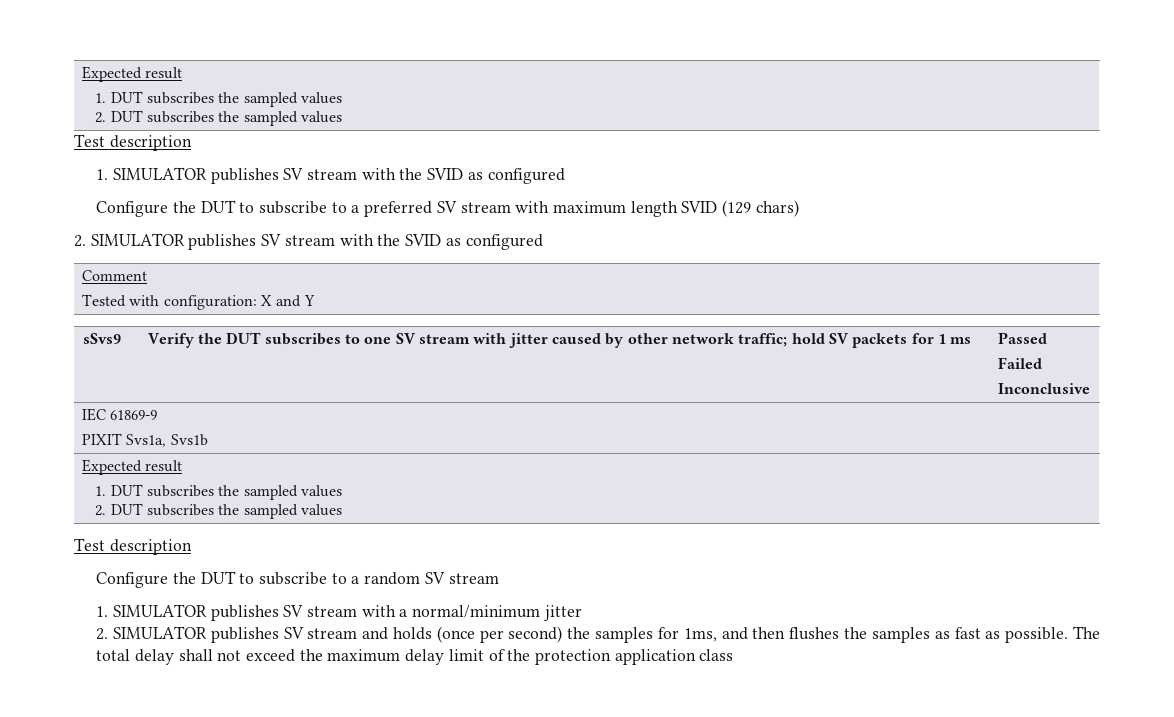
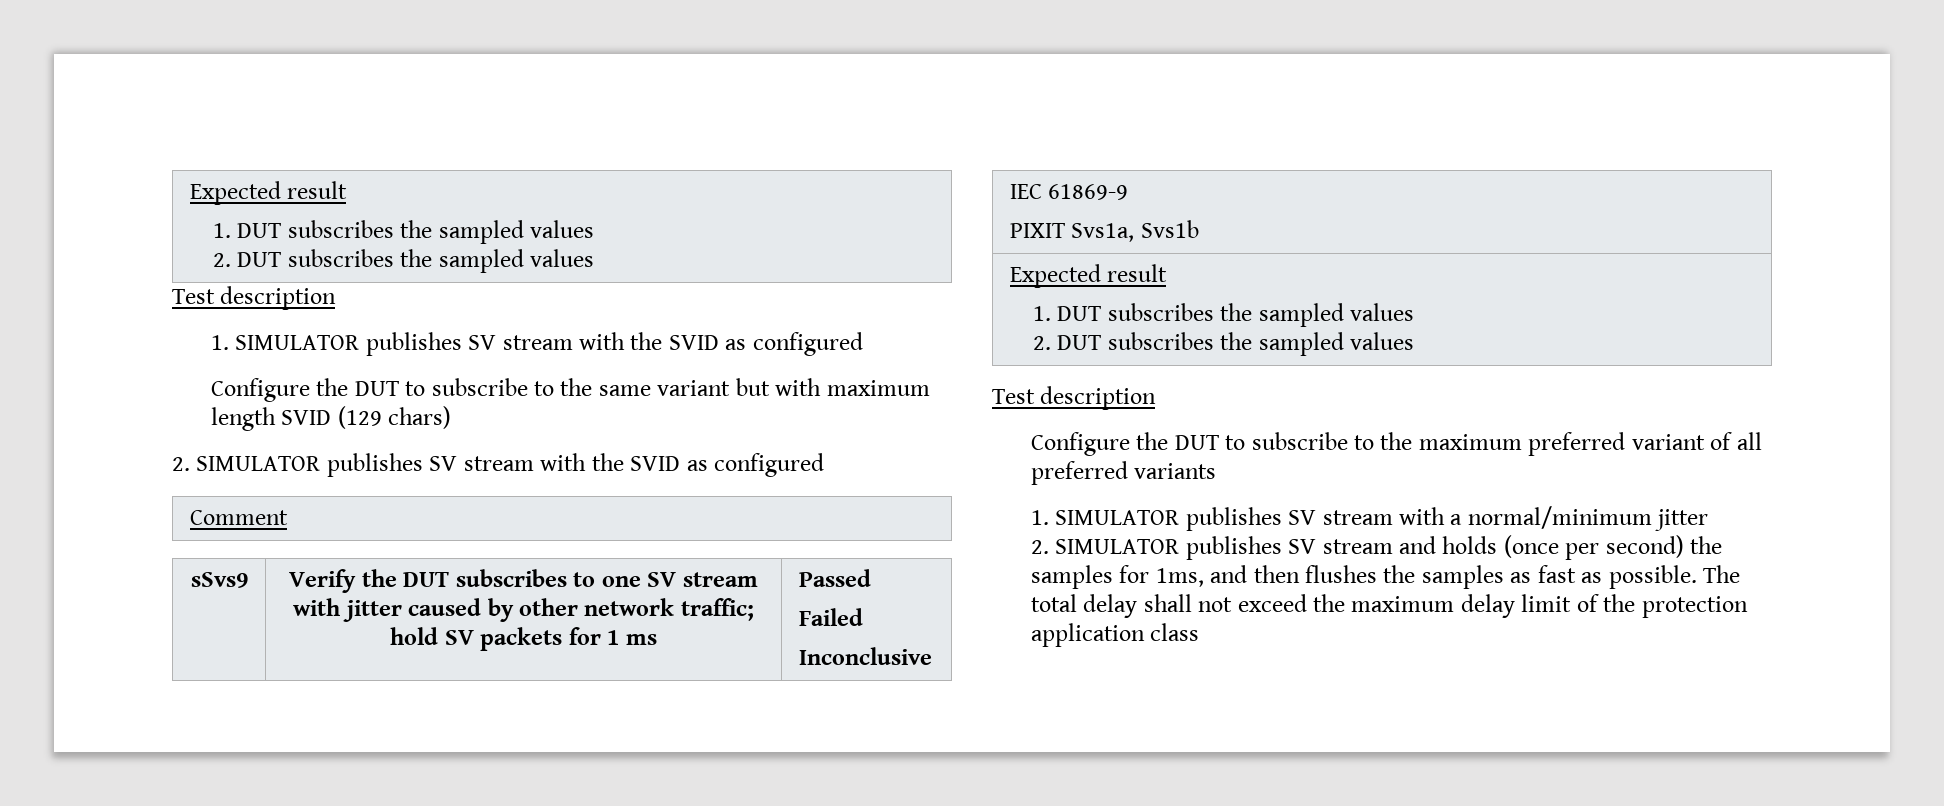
[351,201,511,217] a preferred SV stream -> [560,378,770,396] the same variant but
[81,294,315,310] // Tested with configuration: X and Y -> (288, 517) none
[351,572,499,585] a random SV stream -> [1380,432,1762,456] [1030,461,1217,485] the maximum preferred variant of all preferred variants

